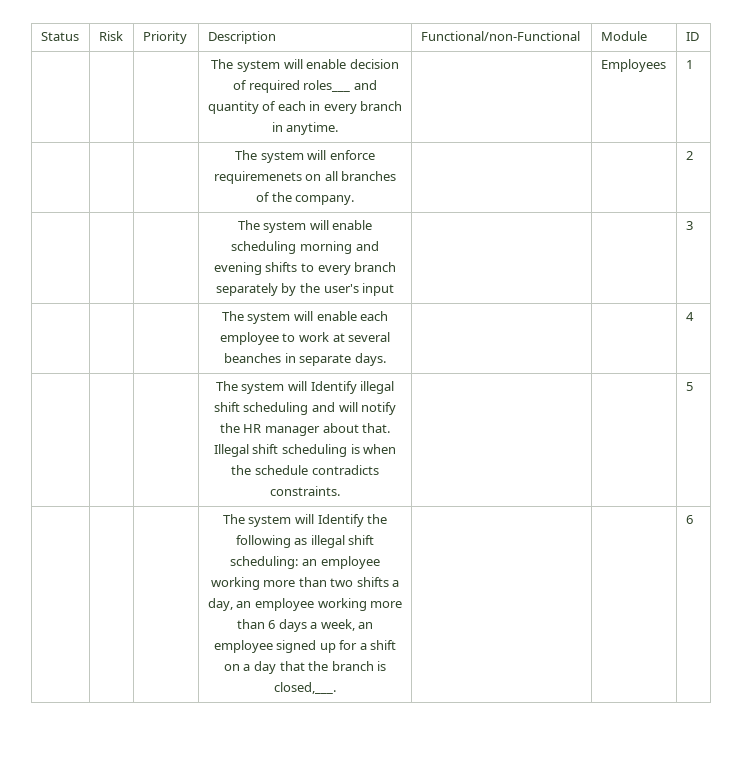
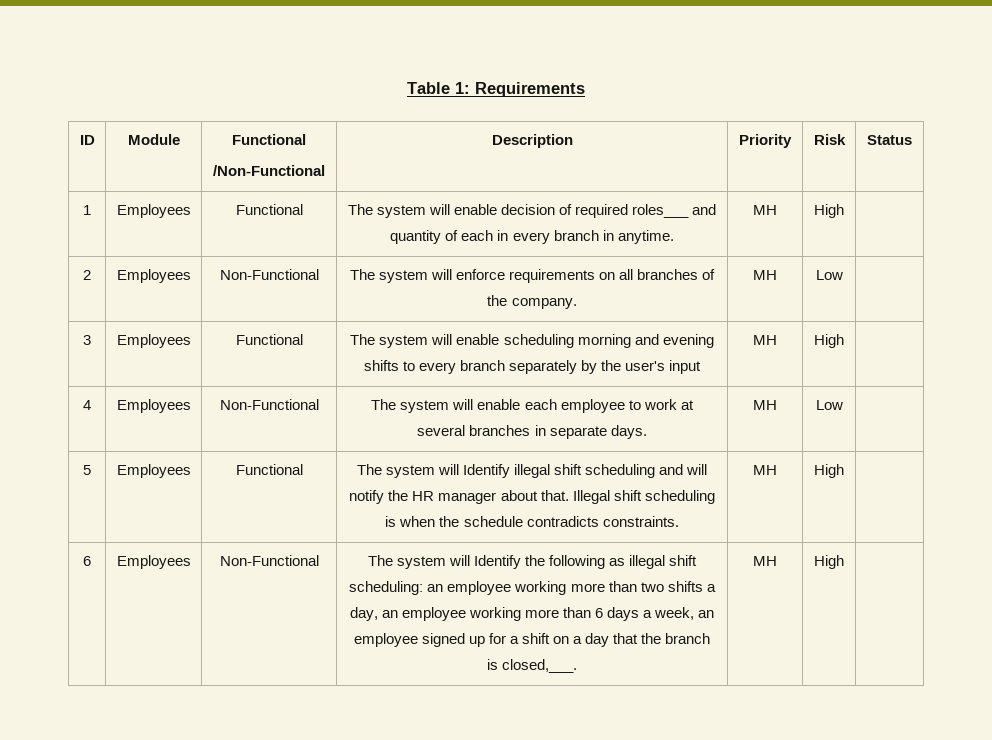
[40,32,79,41] [98,31,123,41] [142,31,187,44] [207,31,276,44] [420,31,580,41] [600,31,647,41] [685,32,699,41] Status | Risk | Priority | Description | Functional/non-Functional | Module | ID // | | -> [407,82,585,97] [79,135,95,145] [127,134,180,145] [232,134,306,145] [213,165,325,176] [491,134,573,148] [739,134,792,148] [813,134,846,145] [867,135,912,145] [83,205,91,215] [116,204,191,218] [235,204,303,215] Table 1: Requirements // ID | Module | Functional // /Non-Functional | Description | Priority | Risk | Status // 1 | Employees | Functional
[600,59,666,72] [685,60,693,69] | Employees | 1 // | | -> [753,205,777,215] [814,204,844,218] [83,270,91,280] [116,269,191,283] [219,269,319,280] MH | High | // 2 | Employees | Non-Functional
[213,171,302,184] requiremenets -> [509,269,595,283] requirements
[685,151,693,160] | | 2 // | | -> [753,270,777,280] [815,270,843,280] [83,335,91,345] [116,334,191,348] [235,334,303,345] MH | Low | // 3 | Employees | Functional
[685,221,693,230] | | 3 // | | -> [753,335,777,345] [814,334,844,348] [83,400,91,410] [116,399,191,413] [219,399,319,410] MH | High | // 4 | Employees | Non-Functional
[224,353,282,363] beanches -> [469,425,531,436] branches
[685,312,694,321] | | 4 // | | -> [753,400,777,410] [815,400,843,410] [83,465,91,475] [116,464,191,478] [235,464,303,475] MH | Low | // 5 | Employees | Functional
[685,382,693,391] | | 5 // | | -> [753,465,777,475] [814,464,844,478] [83,556,91,566] [116,555,191,569] [219,555,319,566] MH | High | // 6 | Employees | Non-Functional
[685,515,693,524] | | 6 -> [753,556,777,566] [814,555,844,569] MH | High |

